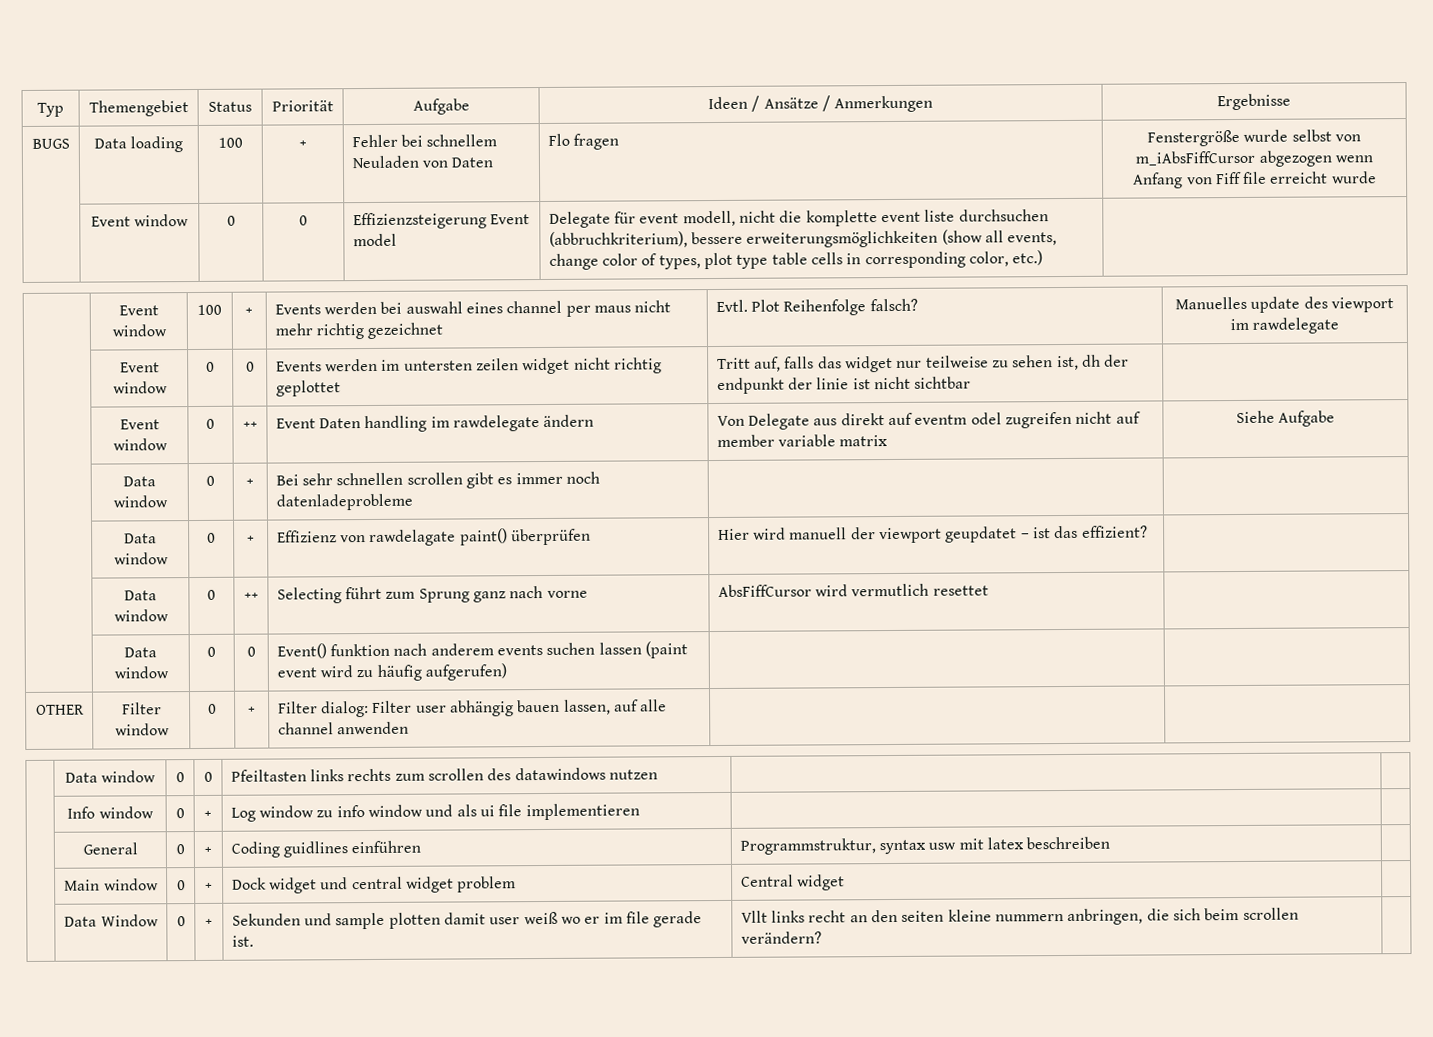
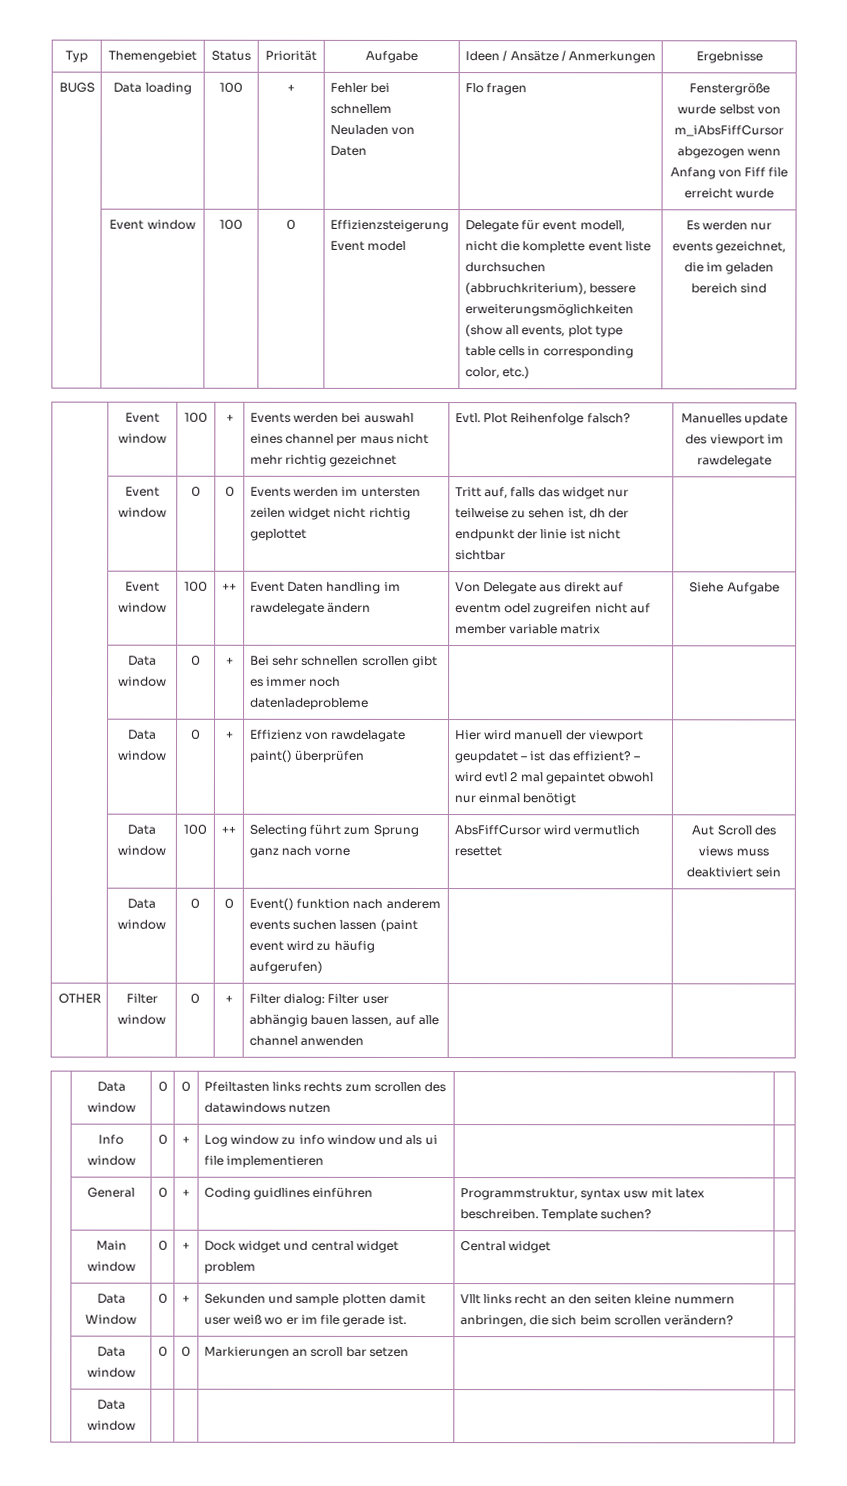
[226,215,236,226] 0 -> [219,219,243,230] 100
[548,253,701,270] change color of types, -> (566, 331) none
(1044, 258) none -> [685,220,773,231] [671,241,787,254] [683,262,775,275] [690,283,768,294] Es werden nur events gezeichnet, die im geladen bereich sind
[206,418,215,429] 0 -> [184,581,208,592] 100
[124,590,157,601] [113,609,169,622] [207,589,216,600] | // | Data window | 0 -> [633,756,641,761] [453,772,654,785] [453,792,577,806] [127,824,156,835] [117,845,166,856] [183,824,207,835] – wird evtl 2 mal gepaintet obwohl nur einmal benötigt | // | Data window | 100
(989, 590) none -> [691,825,776,836] [698,846,769,857] [685,867,782,878] Aut Scroll des views muss deaktiviert sein
[1026,836,1111,850] beschreiben -> [459,1209,653,1222] beschreiben. Template suchen?
(822, 937) none -> [96,1346,126,1357] [86,1367,136,1378] [157,1346,168,1357] [181,1346,191,1357] [203,1346,409,1359] [96,1399,126,1410] [86,1420,136,1431] // | Data window | 0 | 0 | Markierungen an scroll bar setzen | | // | Data window | | | | |

